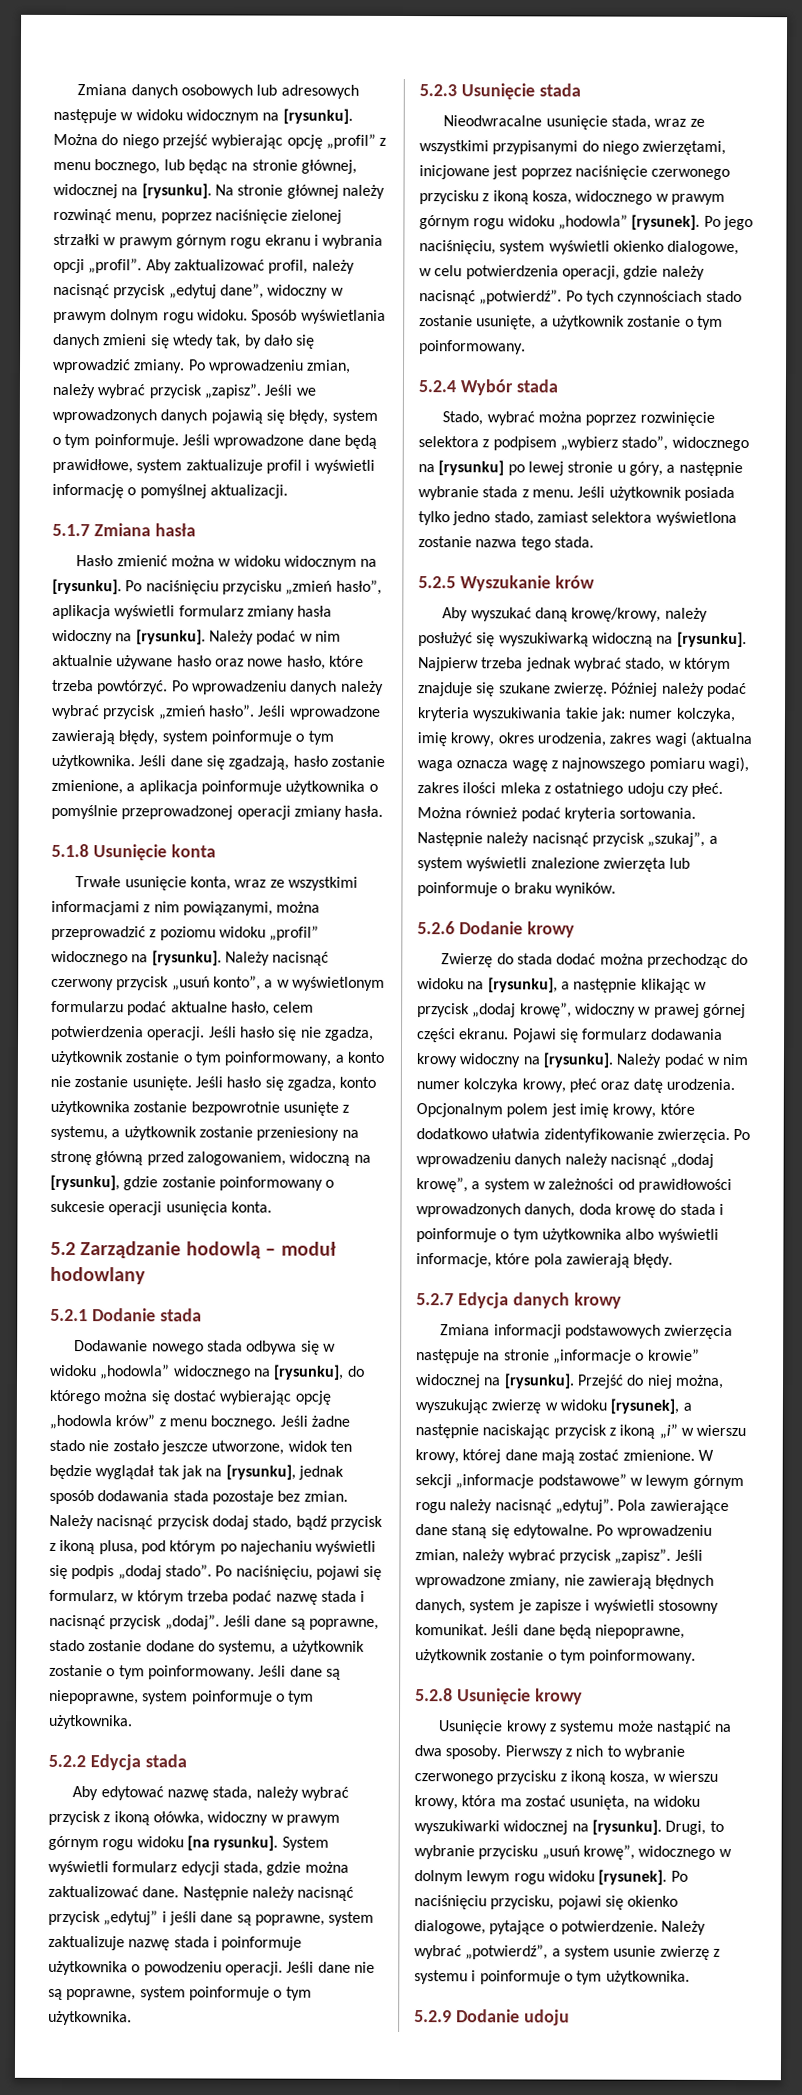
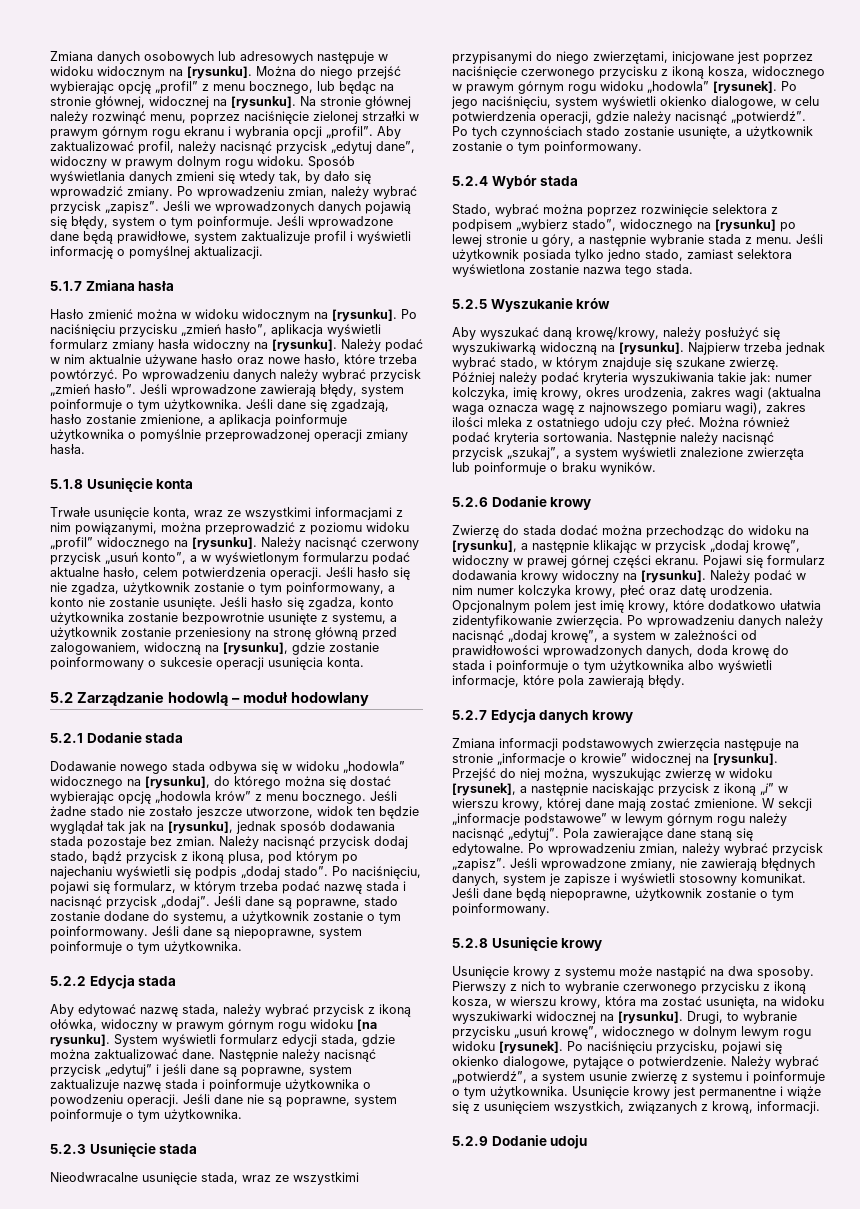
(690, 1977) none -> [572,1086,821,1099] [452,1101,820,1114] Usunięcie krowy jest permanentne i wiąże się z usunięciem wszystkich, związanych z krową, informacji.

